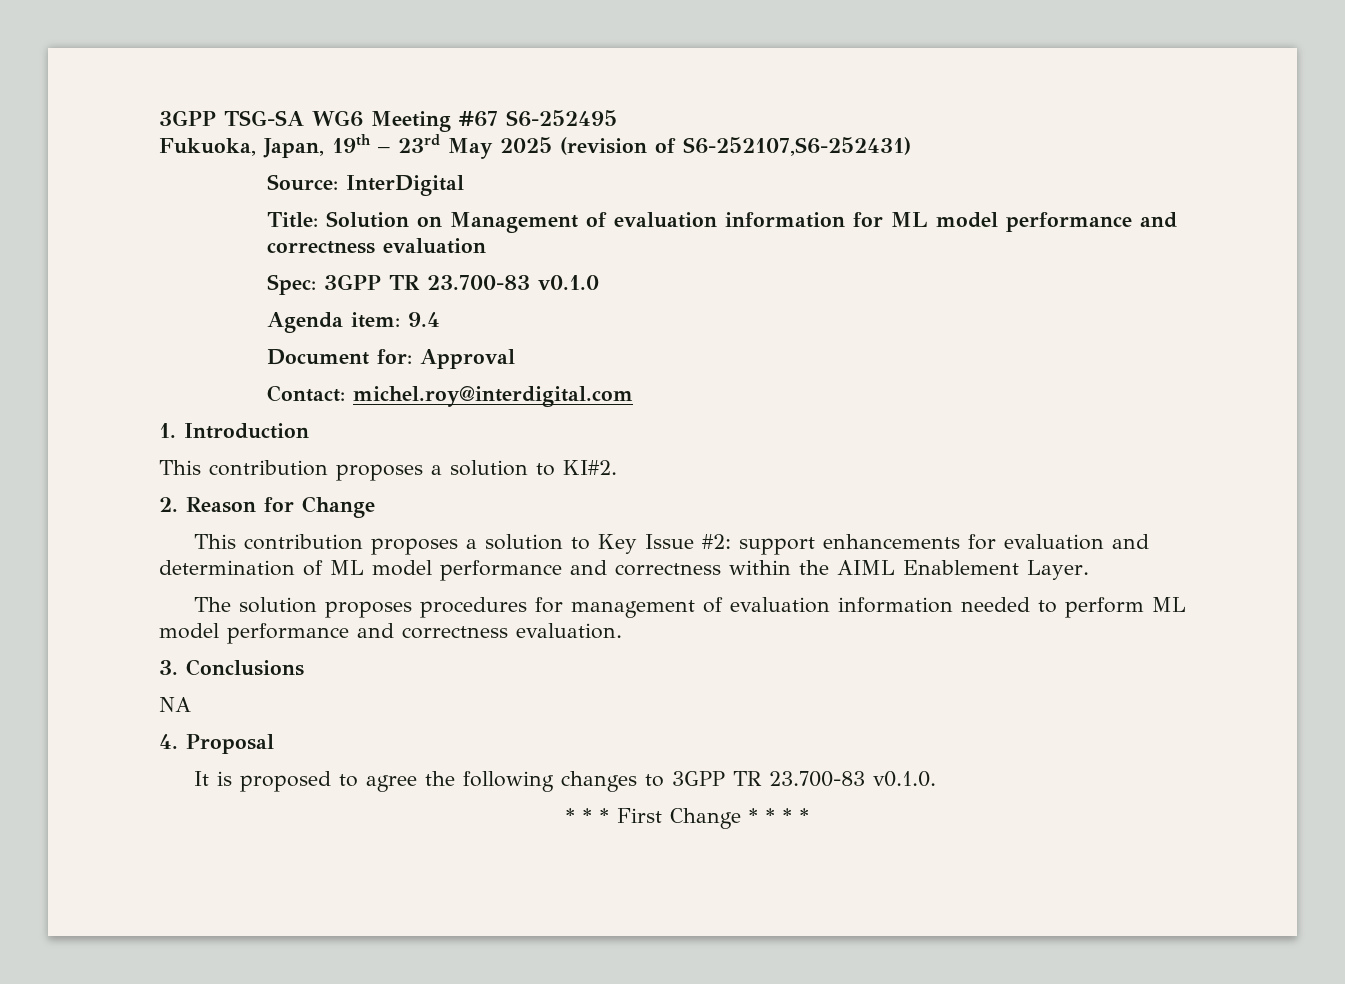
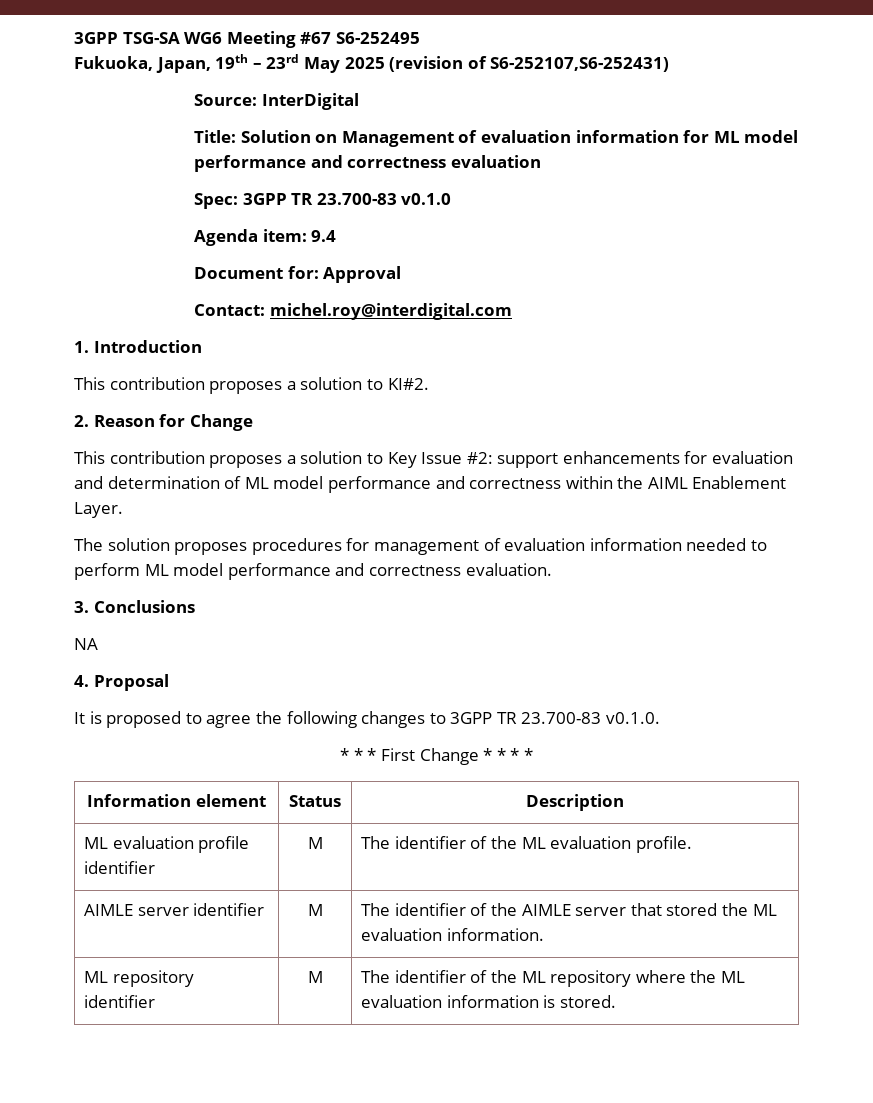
(809, 815) none -> [87,794,266,807] [289,795,341,807] [526,794,624,811] [84,836,250,853] [84,861,156,874] [307,837,323,849] [361,836,692,853] [84,903,265,916] [307,904,323,916] [361,903,777,916] [361,928,544,941] [84,970,194,987] [84,995,156,1008] [307,971,323,983] [361,970,745,987] [361,995,617,1008] // Information element | Status | Description // ML evaluation profile identifier | M | The identifier of the ML evaluation profile. // AIMLE server identifier | M | The identifier of the AIMLE server that stored the ML evaluation information. // ML repository identifier | M | The identifier of the ML repository where the ML evaluation information is stored.

